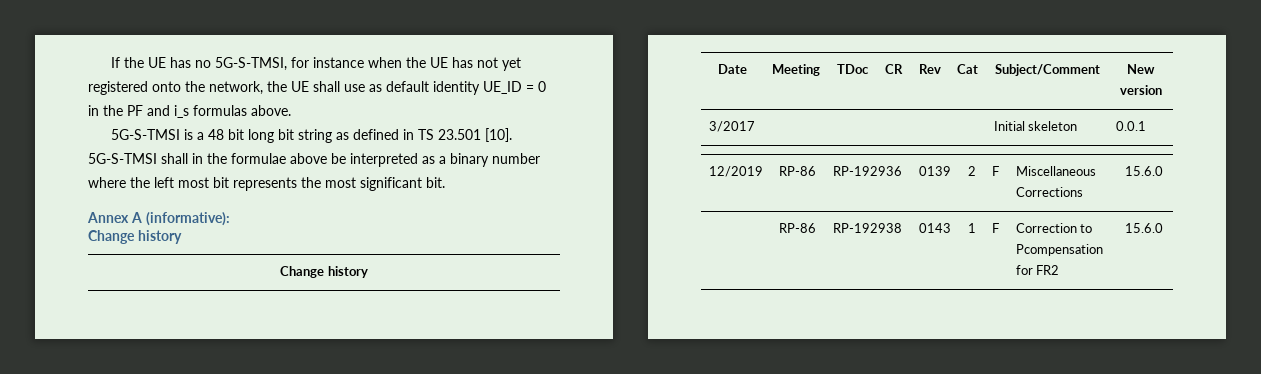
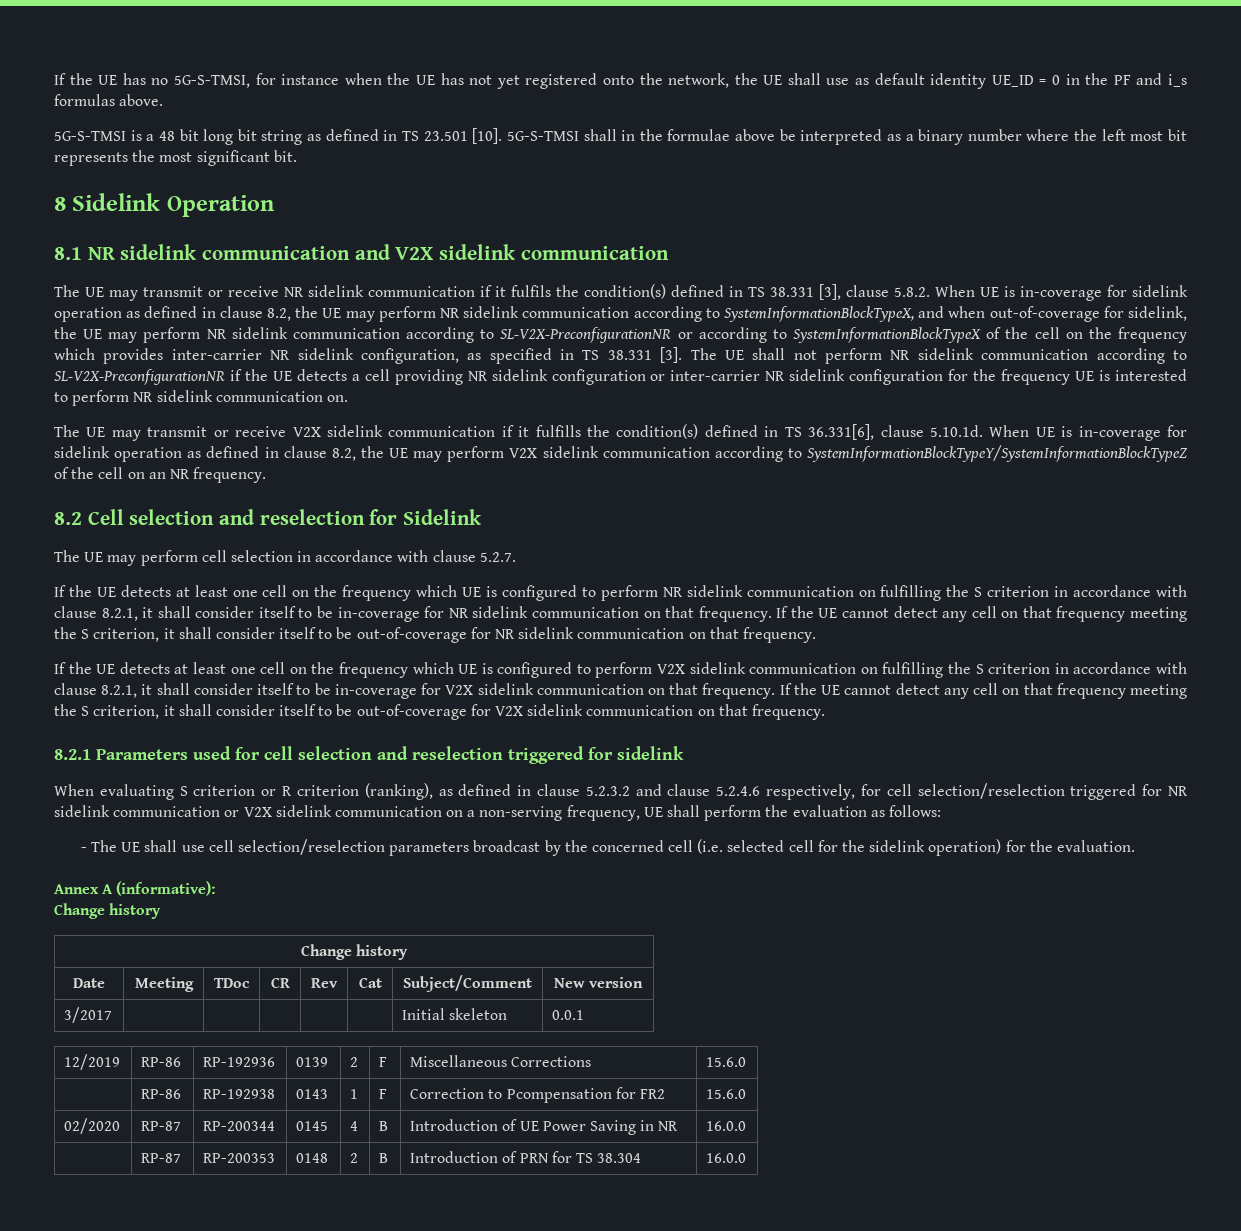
(445, 182) none -> [54,193,274,217] [54,244,669,260] [54,284,1188,301] [54,306,1188,322] [54,327,1187,343] [54,347,1188,364] [54,369,1188,385] [54,390,348,406] [54,424,1187,441] [54,445,1188,462] [54,467,267,483] [54,509,483,525] [54,550,516,566] [54,585,1187,601] [54,606,1188,622] [54,627,816,643] [54,662,1188,678] [54,683,1188,699] [54,704,825,720] [54,746,684,764] [54,783,1189,800] [54,805,941,821] [80,839,1135,856] // 8 Sidelink Operation // 8.1 NR sidelink communication and V2X sidelink communication // The UE may transmit or receive NR sidelink communication if it fulfils the condition(s) defined in TS 38.331 [3], clause 5.8.2. When UE is in-coverage for sidelink operation as defined in clause 8.2, the UE may perform NR sidelink communication according to SystemInformationBlockTypeX, and when out-of-coverage for sidelink, the UE may perform NR sidelink communication according to SL-V2X-PreconfigurationNR or according to SystemInformationBlockTypeX of the cell on the frequency which provides inter-carrier NR sidelink configuration, as specified in TS 38.331 [3]. The UE shall not perform NR sidelink communication according to SL-V2X-PreconfigurationNR if the UE detects a cell providing NR sidelink configuration or inter-carrier NR sidelink configuration for the frequency UE is interested to perform NR sidelink communication on. // The UE may transmit or receive V2X sidelink communication if it fulfills the condition(s) defined in TS 36.331[6], clause 5.10.1d. When UE is in-coverage for sidelink operation as defined in clause 8.2, the UE may perform V2X sidelink communication according to SystemInformationBlockTypeY/SystemInformationBlockTypeZ of the cell on an NR frequency. // 8.2 Cell selection and reselection for Sidelink // The UE may perform cell selection in accordance with clause 5.2.7. // If the UE detects at least one cell on the frequency which UE is configured to perform NR sidelink communication on fulfilling the S criterion in accordance with clause 8.2.1, it shall consider itself to be in-coverage for NR sidelink communication on that frequency. If the UE cannot detect any cell on that frequency meeting the S criterion, it shall consider itself to be out-of-coverage for NR sidelink communication on that frequency. // If the UE detects at least one cell on the frequency which UE is configured to perform V2X sidelink communication on fulfilling the S criterion in accordance with clause 8.2.1, it shall consider itself to be in-coverage for V2X sidelink communication on that frequency. If the UE cannot detect any cell on that frequency meeting the S criterion, it shall consider itself to be out-of-coverage for V2X sidelink communication on that frequency. // 8.2.1 Parameters used for cell selection and reselection triggered for sidelink // When evaluating S criterion or R criterion (ranking), as defined in clause 5.2.3.2 and clause 5.2.4.6 respectively, for cell selection/reselection triggered for NR sidelink communication or V2X sidelink communication on a non-serving frequency, UE shall perform the evaluation as follows: // - The UE shall use cell selection/reselection parameters broadcast by the concerned cell (i.e. selected cell for the sidelink operation) for the evaluation.
(1163, 228) none -> [64,1118,121,1134] [141,1121,182,1131] [203,1121,276,1131] [296,1121,329,1131] [350,1121,359,1131] [379,1121,389,1131] [410,1119,679,1135] [706,1121,747,1131] [141,1153,182,1163] [203,1153,276,1163] [296,1153,329,1163] [350,1153,359,1163] [379,1153,389,1163] [410,1151,642,1163] [706,1153,747,1163] // 02/2020 | RP-87 | RP-200344 | 0145 | 4 | B | Introduction of UE Power Saving in NR | 16.0.0 // | RP-87 | RP-200353 | 0148 | 2 | B | Introduction of PRN for TS 38.304 | 16.0.0

